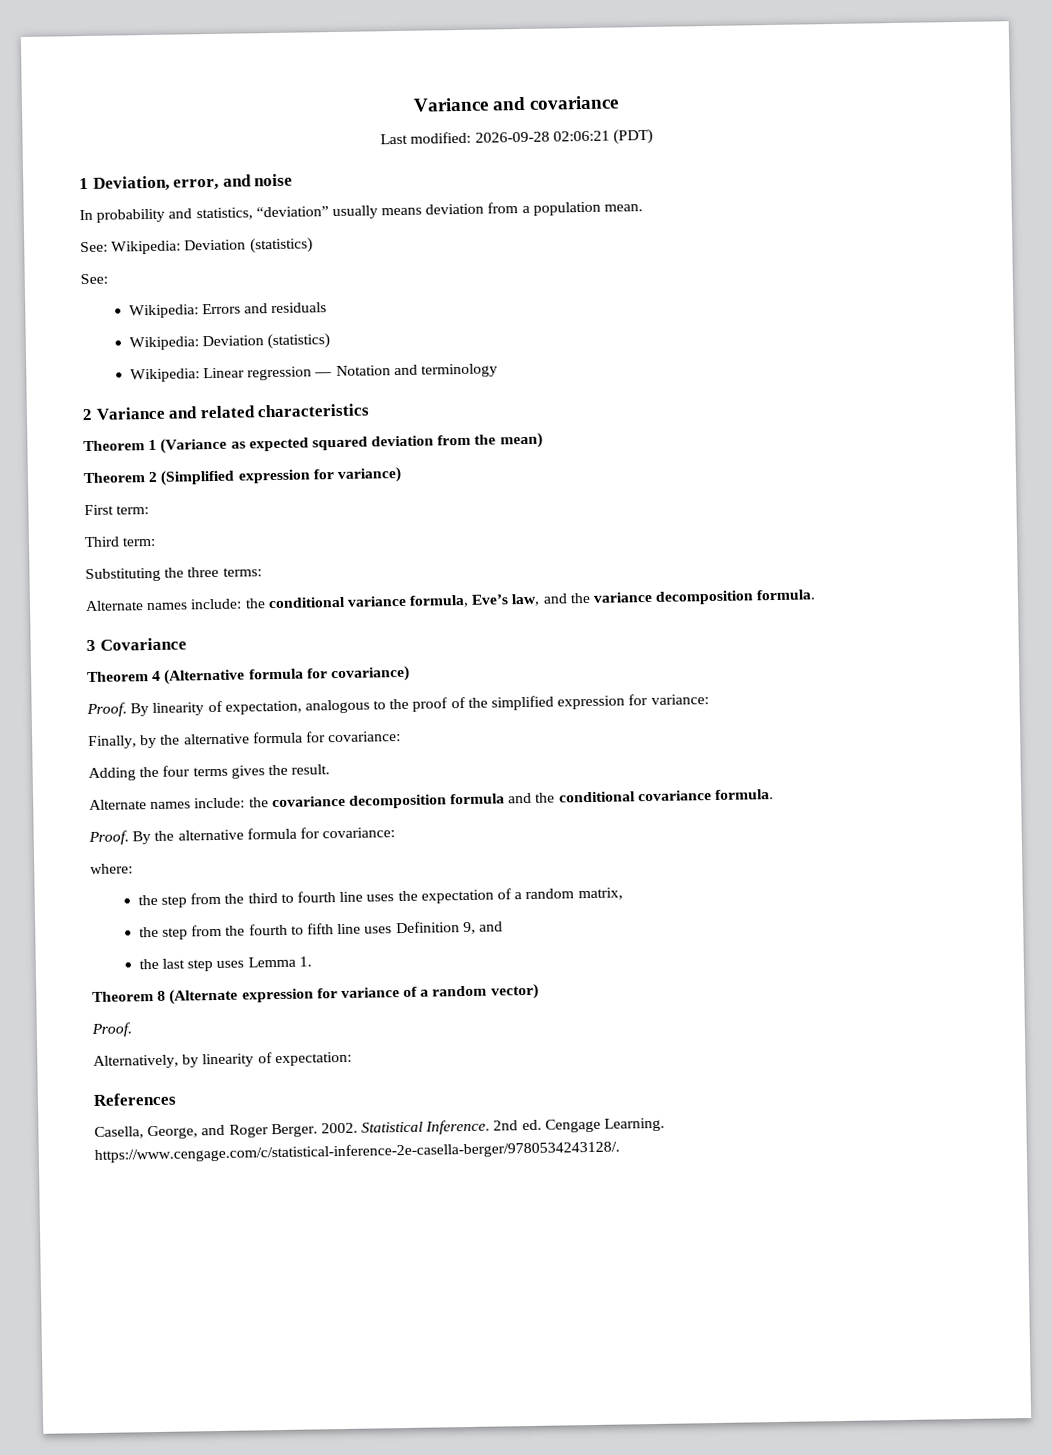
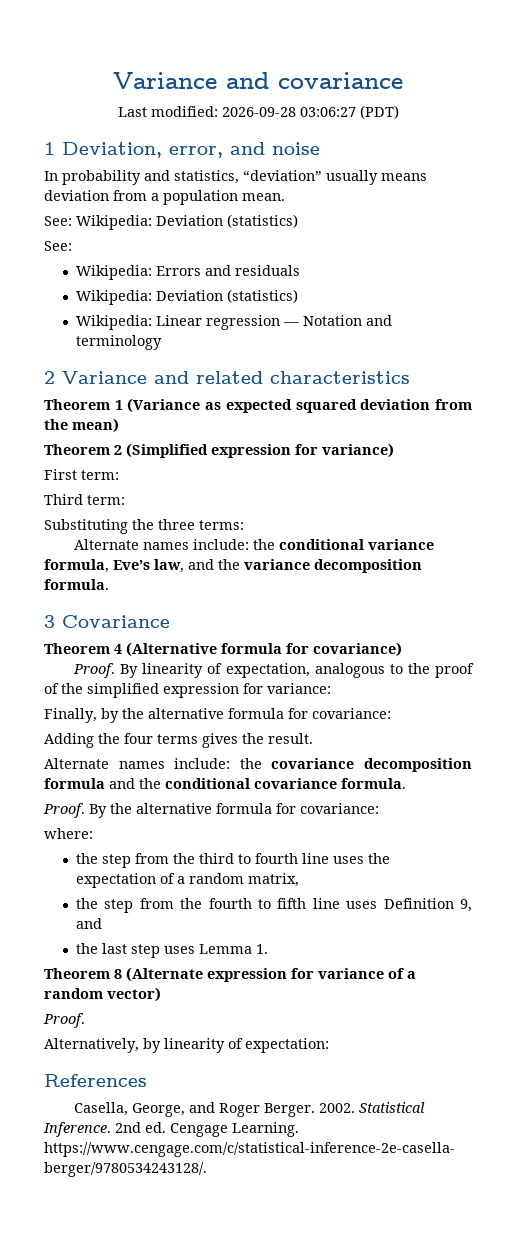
[552,130,610,142] 02:06:21 -> [299,107,356,117] 03:06:27

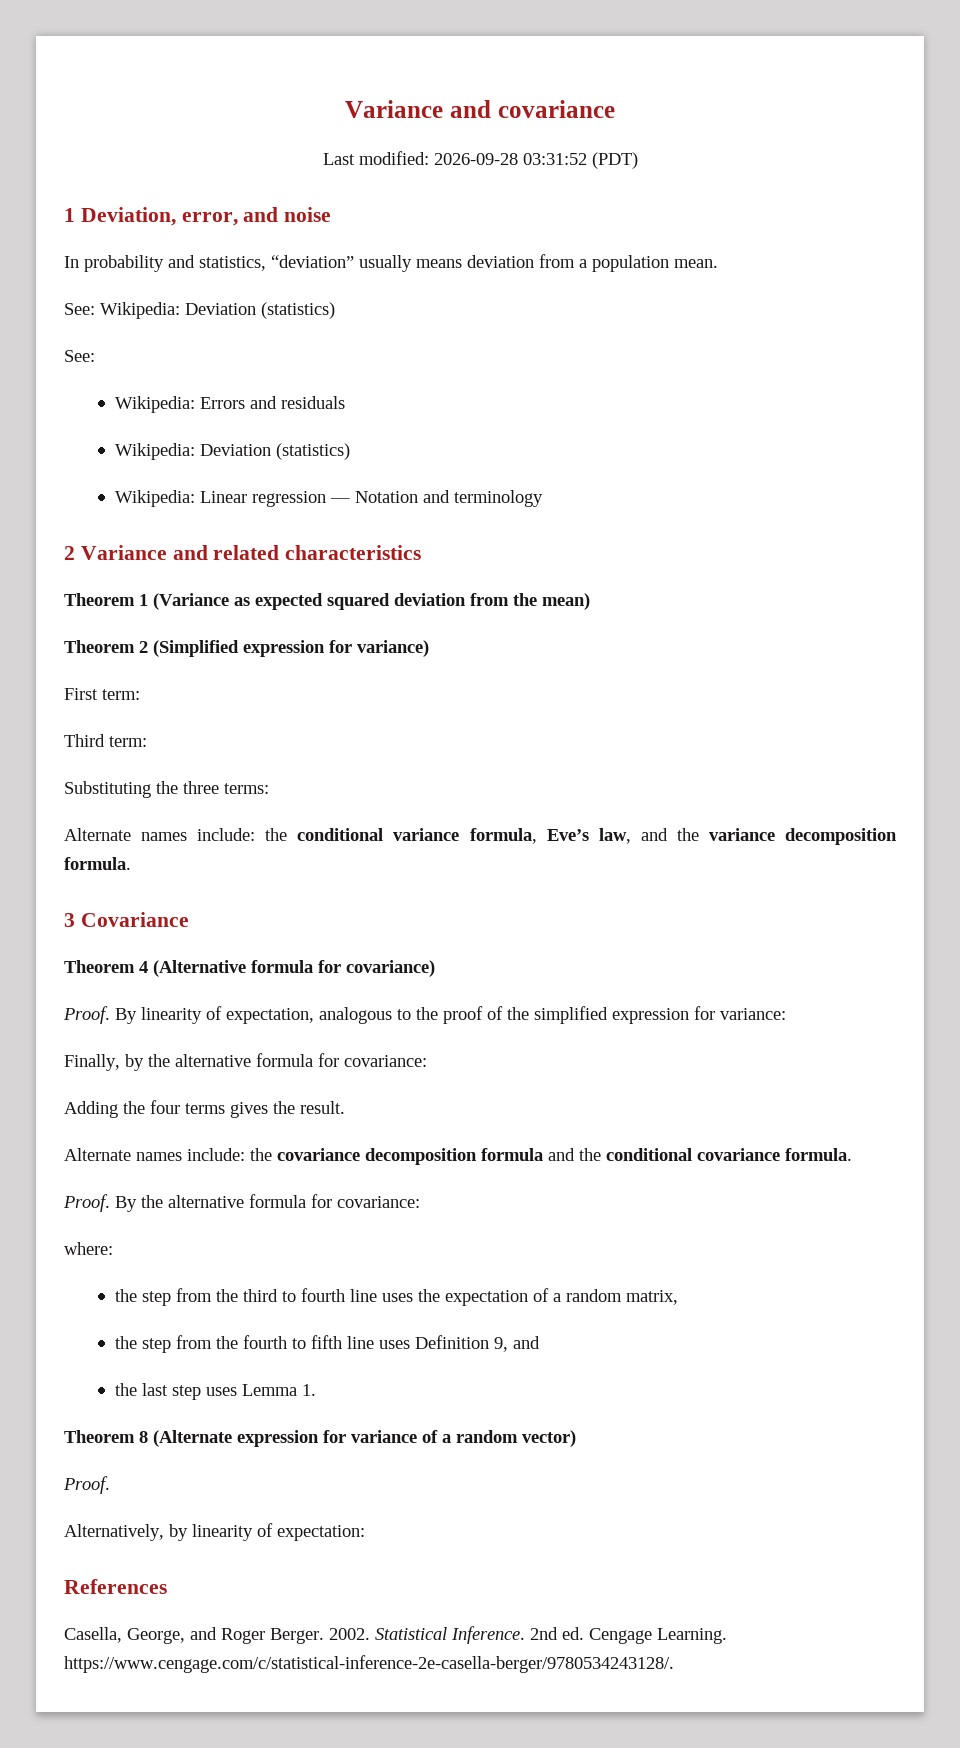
[299,107,356,117] 03:06:27 -> [522,153,587,165] 03:31:52

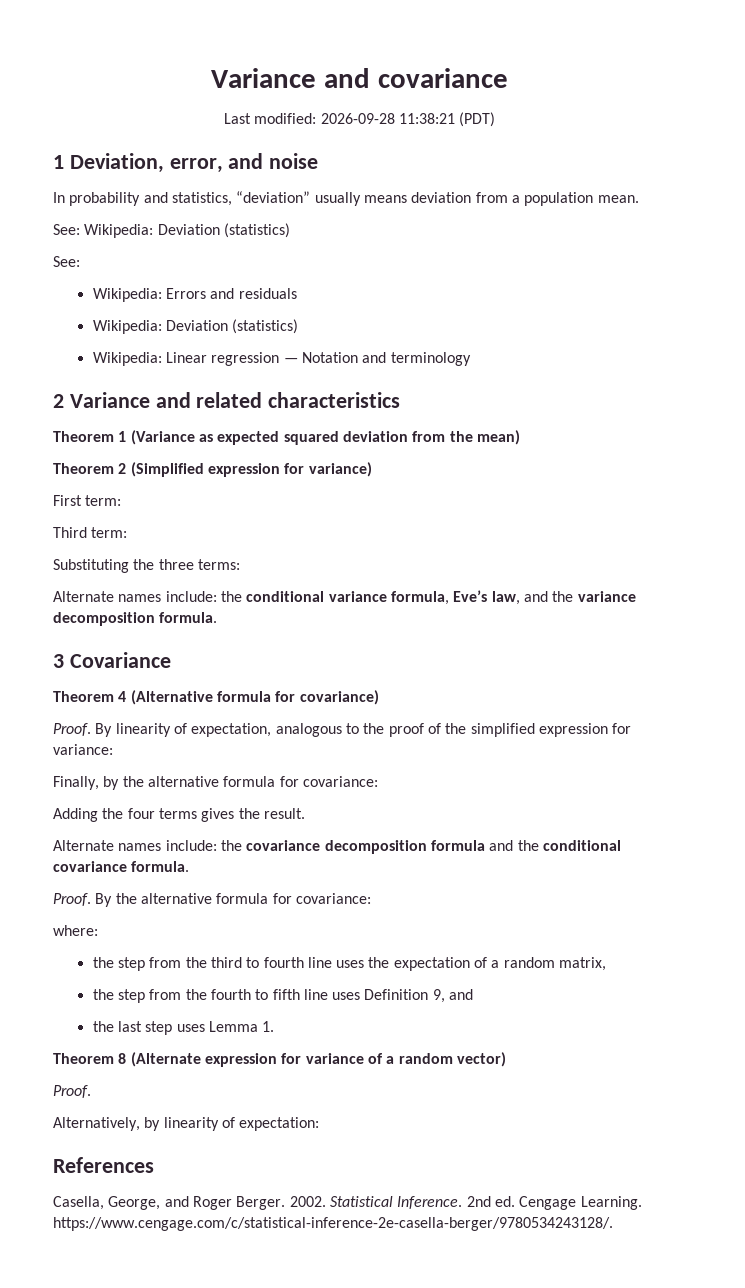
[522,153,587,165] 03:31:52 -> [398,113,455,124] 11:38:21

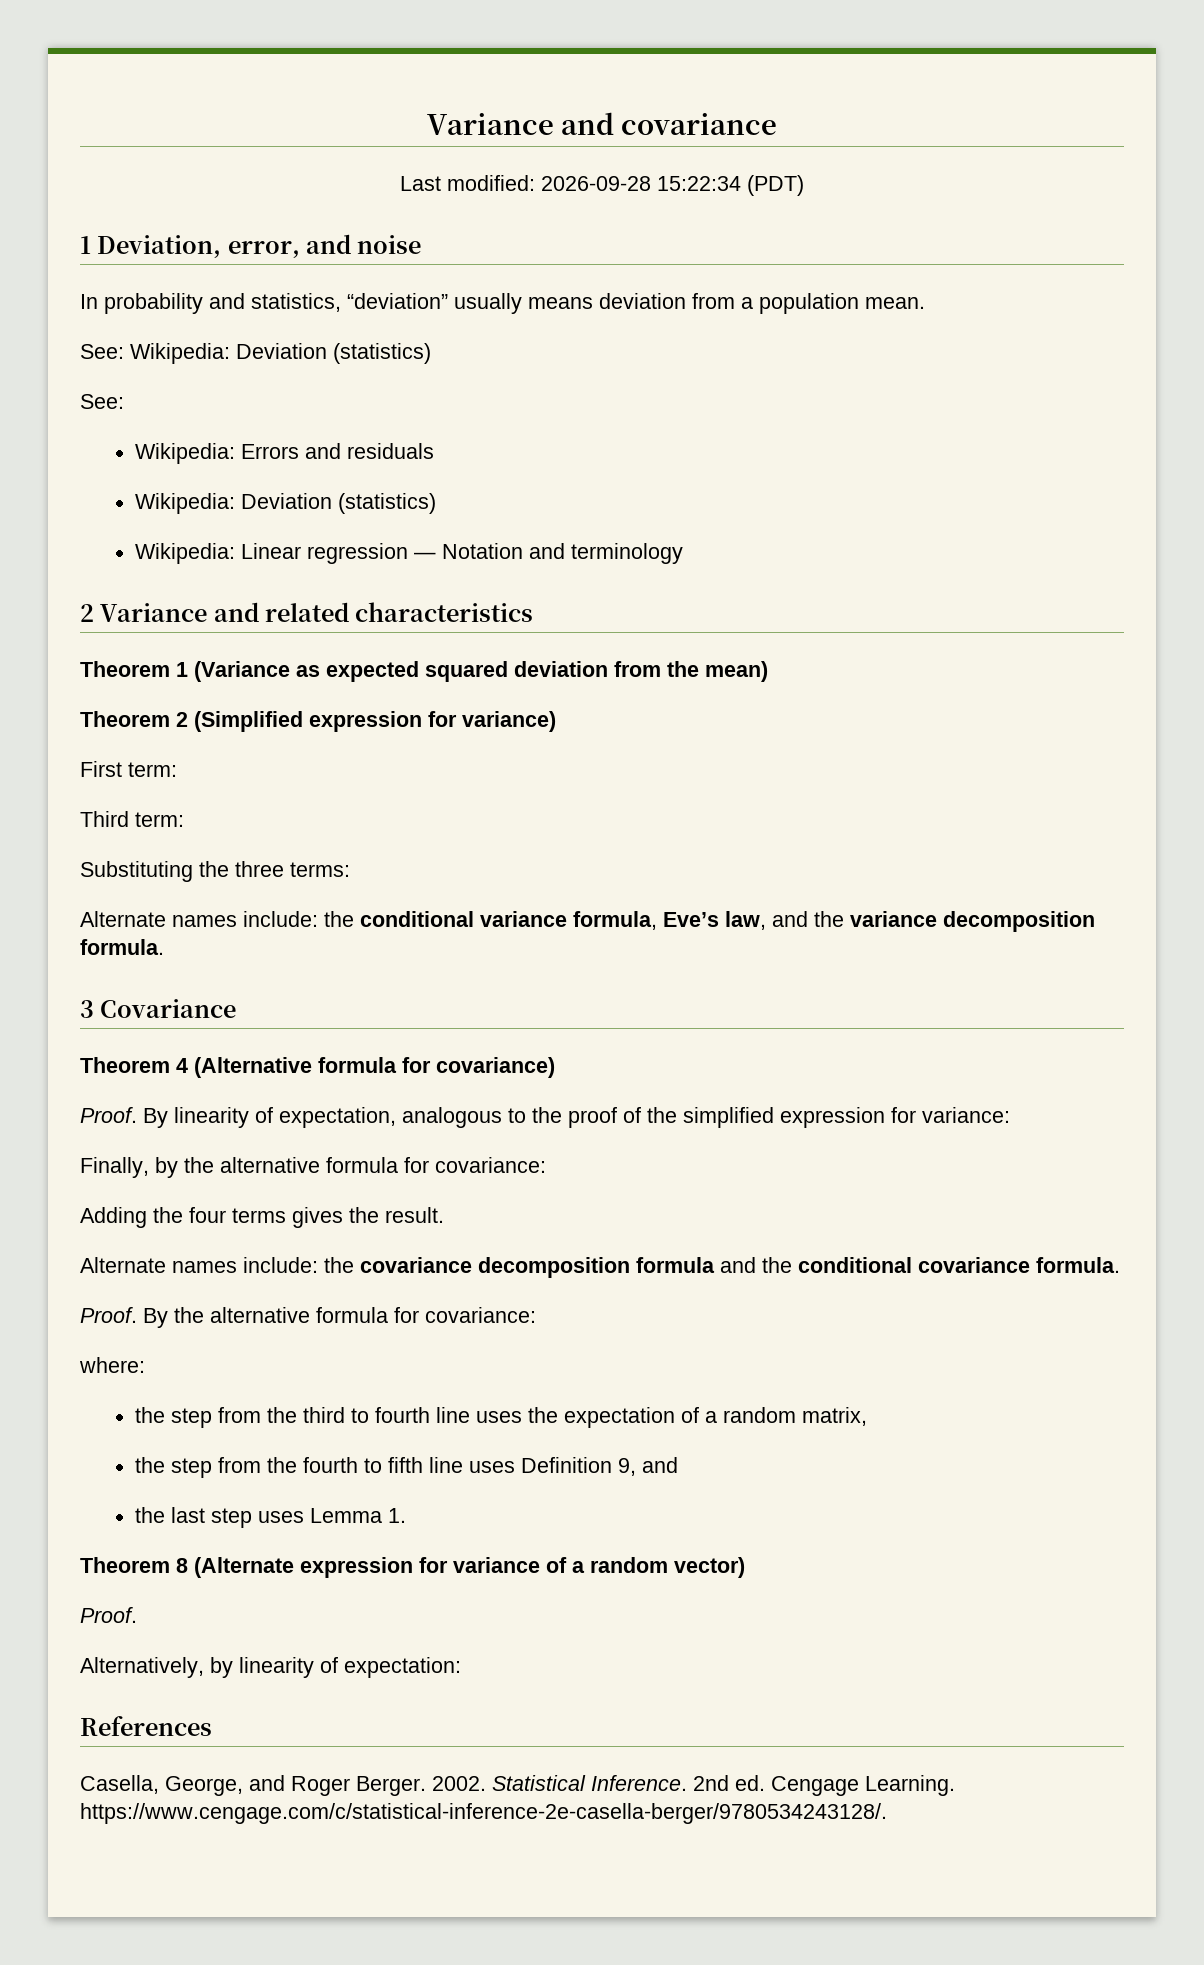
[398,113,455,124] 11:38:21 -> [657,176,741,191] 15:22:34

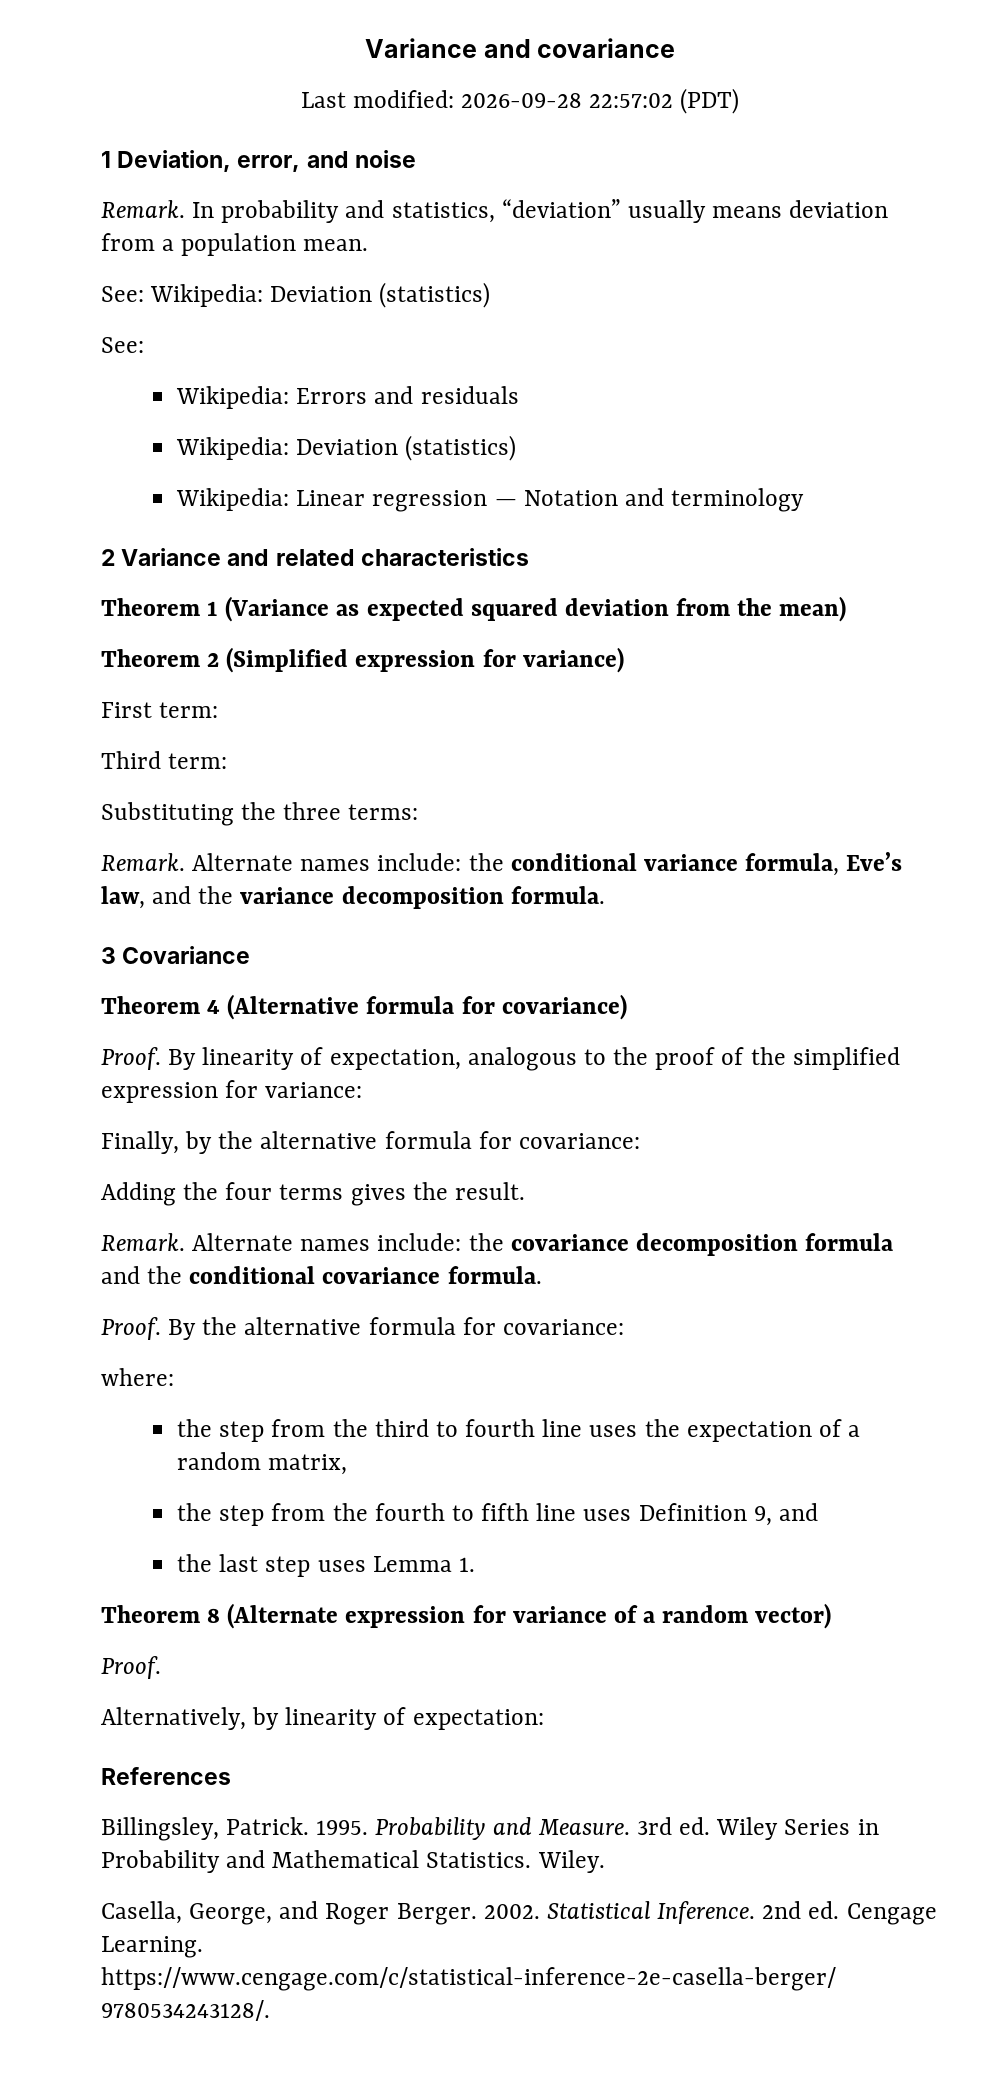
[657,176,741,191] 15:22:34 -> [589,93,674,108] 22:57:02
(422, 244) none -> [101,200,185,218] Remark.
(350, 869) none -> [101,853,185,871] Remark.
(444, 1215) none -> [101,1233,185,1251] Remark.
(212, 1726) none -> [101,1817,879,1841] [101,1850,605,1873] // Billingsley, Patrick. 1995. Probability and Measure. 3rd ed. Wiley Series in Probability and Mathematical Statistics. Wiley.

